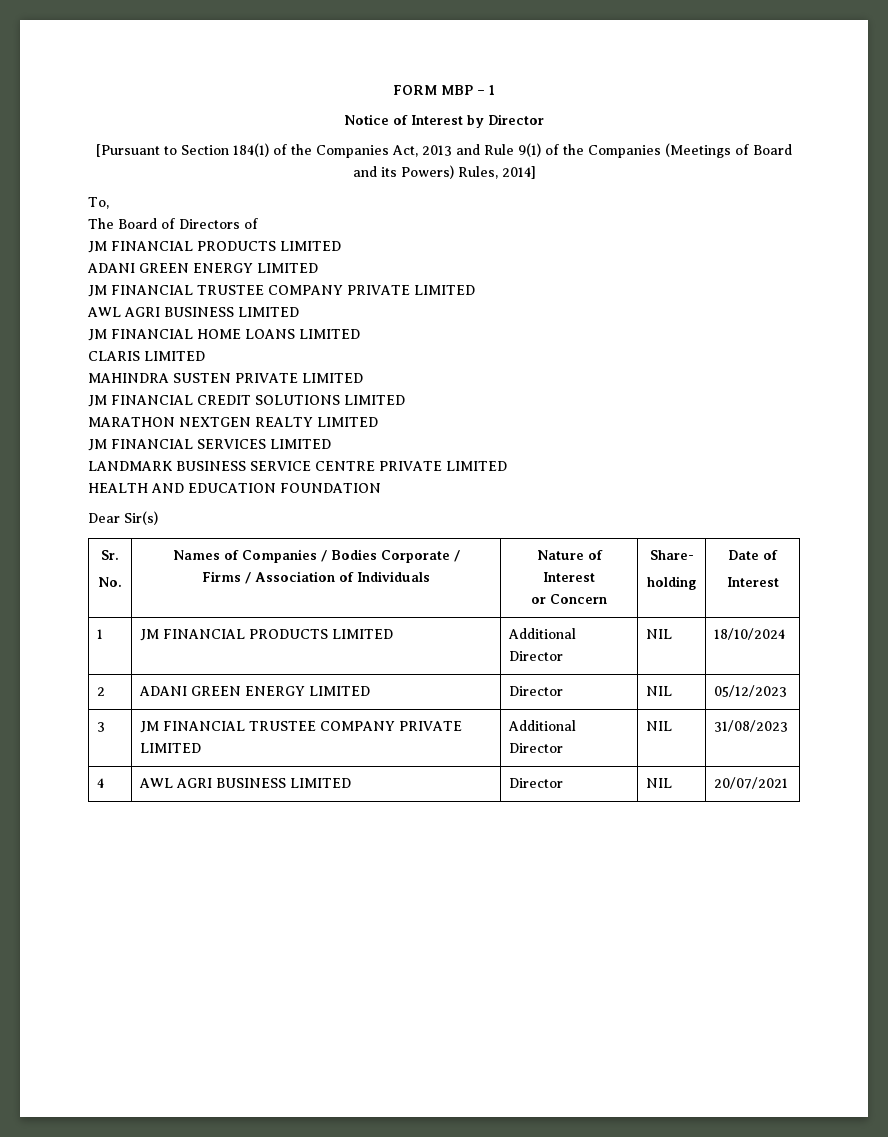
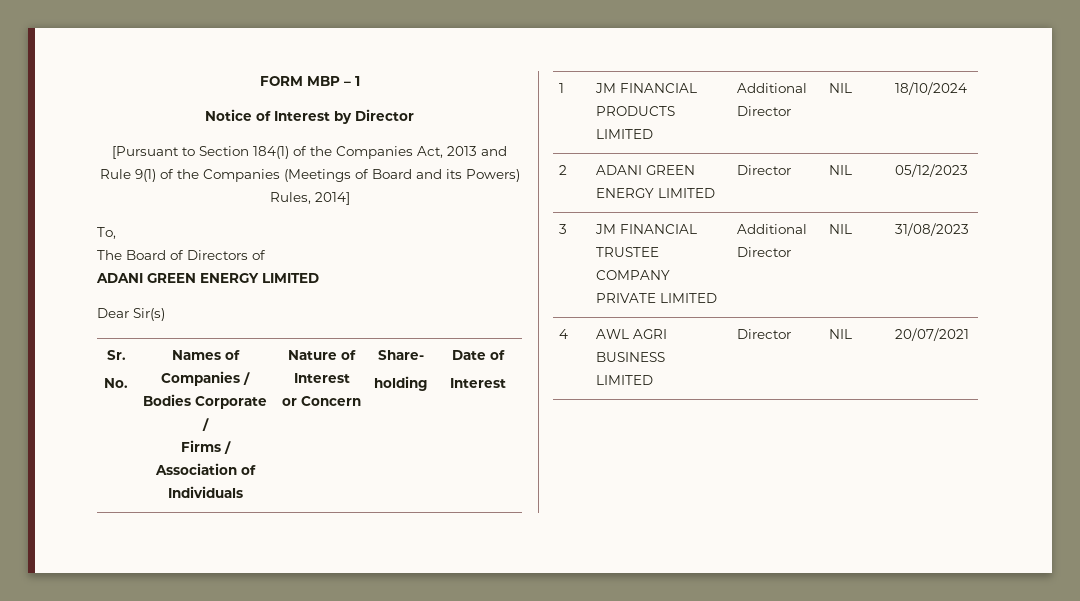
[88,241,341,253] [87,263,318,273] [88,285,475,297] [87,307,299,317] [88,329,360,341] [88,351,205,361] [88,373,363,383] [88,395,405,407] [88,417,378,427] [88,439,331,451] [88,461,507,471] [88,483,381,493] // JM FINANCIAL PRODUCTS LIMITED // ADANI GREEN ENERGY LIMITED // JM FINANCIAL TRUSTEE COMPANY PRIVATE LIMITED // AWL AGRI BUSINESS LIMITED // JM FINANCIAL HOME LOANS LIMITED // CLARIS LIMITED // MAHINDRA SUSTEN PRIVATE LIMITED // JM FINANCIAL CREDIT SOLUTIONS LIMITED // MARATHON NEXTGEN REALTY LIMITED // JM FINANCIAL SERVICES LIMITED // LANDMARK BUSINESS SERVICE CENTRE PRIVATE LIMITED // HEALTH AND EDUCATION FOUNDATION -> [96,273,319,283] // ADANI GREEN ENERGY LIMITED

